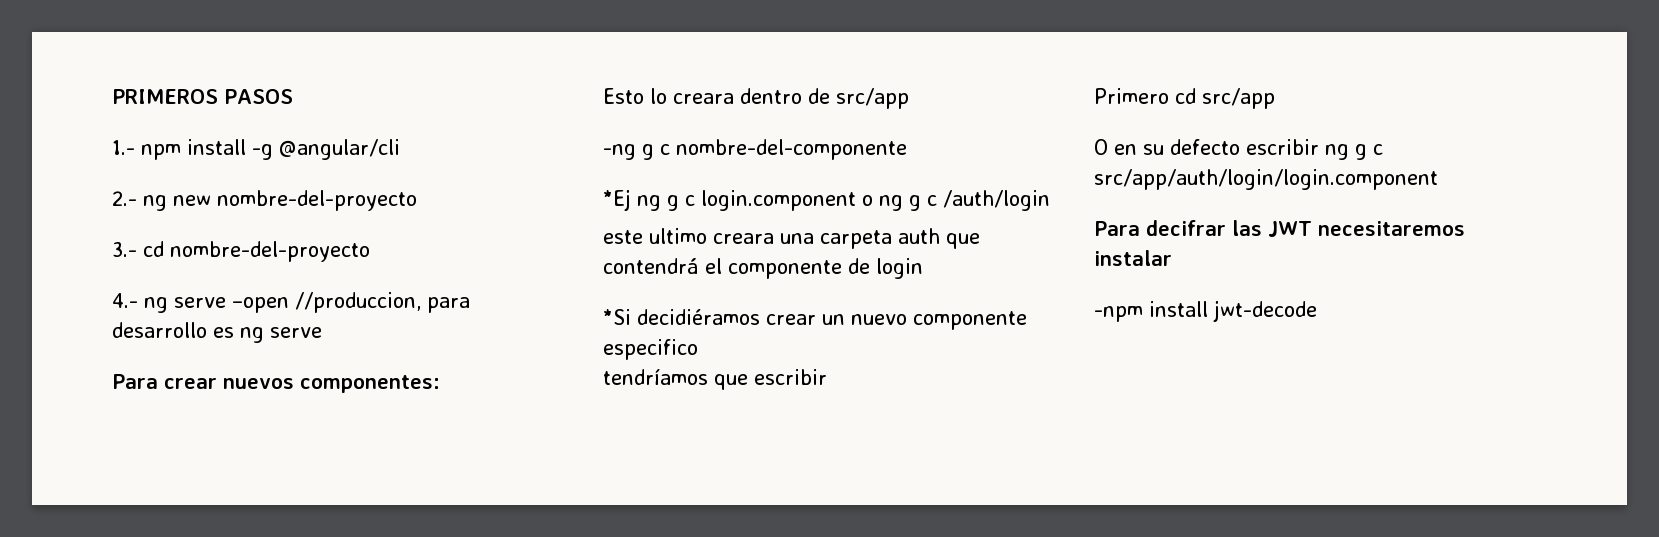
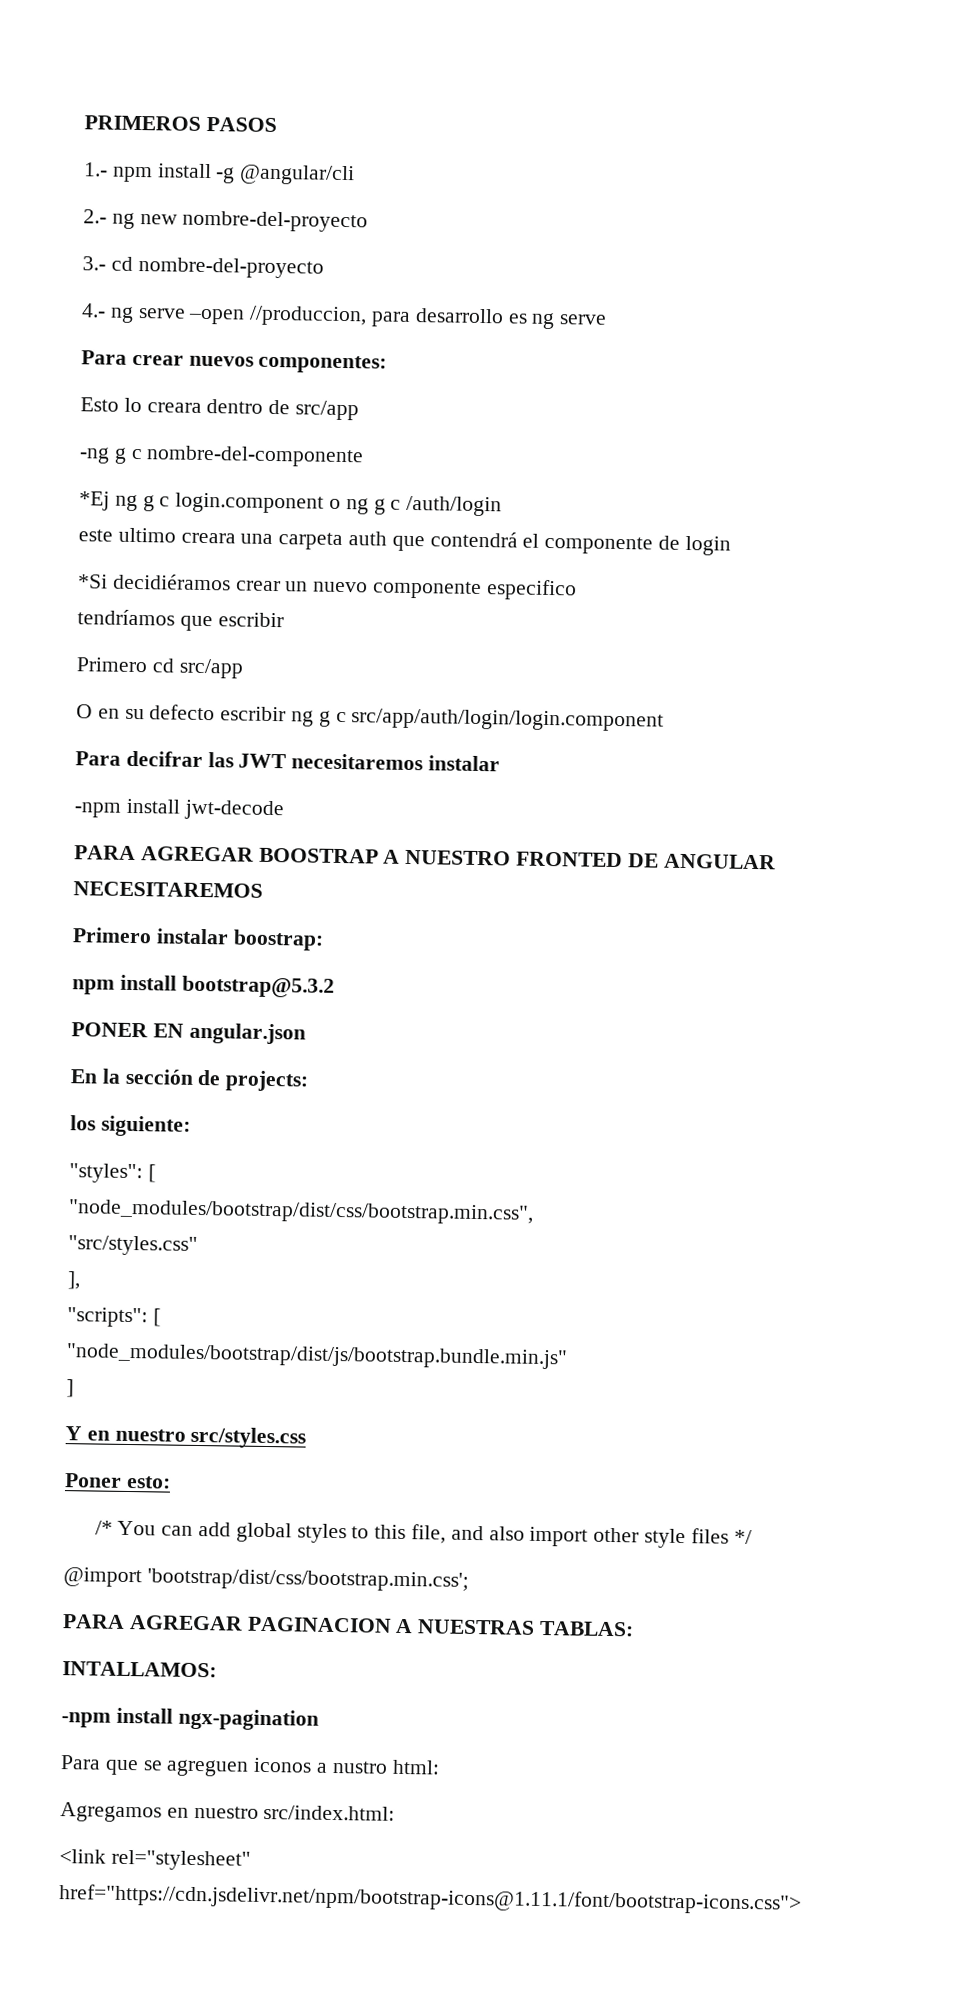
(1317, 311) none -> [74,845,776,870] [73,881,263,898] [72,927,324,951] [72,974,335,998] [71,1022,306,1045] [70,1068,310,1092] [70,1115,191,1137] [69,1163,156,1184] [68,1199,534,1225] [68,1235,198,1256] [67,1271,81,1290] [67,1307,161,1328] [66,1343,568,1370] [66,1379,74,1398] [65,1426,307,1449] [65,1473,171,1489] [94,1520,752,1549] [63,1567,469,1592] [62,1614,635,1637] [62,1661,217,1678] [61,1707,319,1731] [60,1755,440,1777] [60,1802,396,1823] [59,1849,251,1871] [58,1884,802,1915] // PARA AGREGAR BOOSTRAP A NUESTRO FRONTED DE ANGULAR NECESITAREMOS // Primero instalar boostrap: // npm install bootstrap@5.3.2 // PONER EN angular.json // En la sección de projects: // los siguiente: // "styles": [ // "node_modules/bootstrap/dist/css/bootstrap.min.css", // "src/styles.css" // ], // "scripts": [ // "node_modules/bootstrap/dist/js/bootstrap.bundle.min.js" // ] // Y en nuestro src/styles.css // Poner esto: // /* You can add global styles to this file, and also import other style files */ // @import 'bootstrap/dist/css/bootstrap.min.css'; // PARA AGREGAR PAGINACION A NUESTRAS TABLAS: // INTALLAMOS: // -npm install ngx-pagination // Para que se agreguen iconos a nustro html: // Agregamos en nuestro src/index.html: // <link rel="stylesheet" href="https://cdn.jsdelivr.net/npm/bootstrap-icons@1.11.1/font/bootstrap-icons.css">

